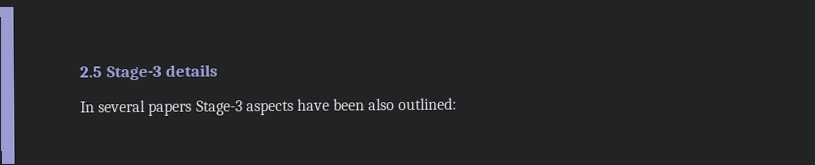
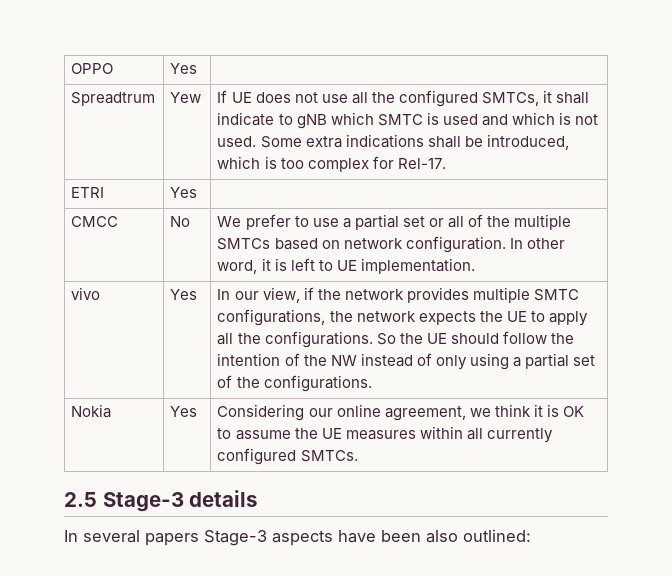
(79, 72) none -> [71,63,114,74] [170,63,198,74] [71,92,156,106] [170,92,202,103] [217,90,589,107] [217,112,598,129] [217,134,569,150] [217,156,446,172] [71,187,105,198] [170,187,198,198] [71,216,119,227] [170,216,191,227] [217,214,572,230] [217,236,565,253] [217,258,475,274] [71,287,101,300] [170,289,198,300] [217,287,579,303] [217,309,588,326] [217,331,574,348] [217,353,595,370] [217,375,372,392] [71,404,112,418] [170,406,198,417] [217,404,584,421] [217,426,553,443] [217,448,358,465] OPPO | Yes | // Spreadtrum | Yew | If UE does not use all the configured SMTCs, it shall indicate to gNB which SMTC is used and which is not used. Some extra indications shall be introduced, which is too complex for Rel-17. // ETRI | Yes | // CMCC | No | We prefer to use a partial set or all of the multiple SMTCs based on network configuration. In other word, it is left to UE implementation. // vivo | Yes | In our view, if the network provides multiple SMTC configurations, the network expects the UE to apply all the configurations. So the UE should follow the intention of the NW instead of only using a partial set of the configurations. // Nokia | Yes | Considering our online agreement, we think it is OK to assume the UE measures within all currently configured SMTCs. //

